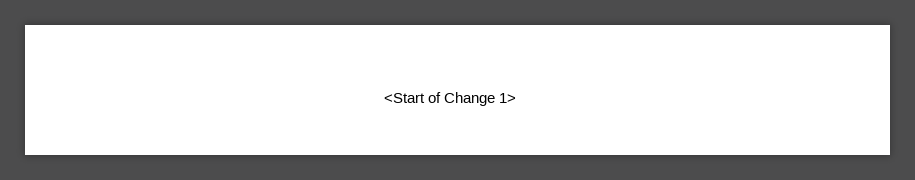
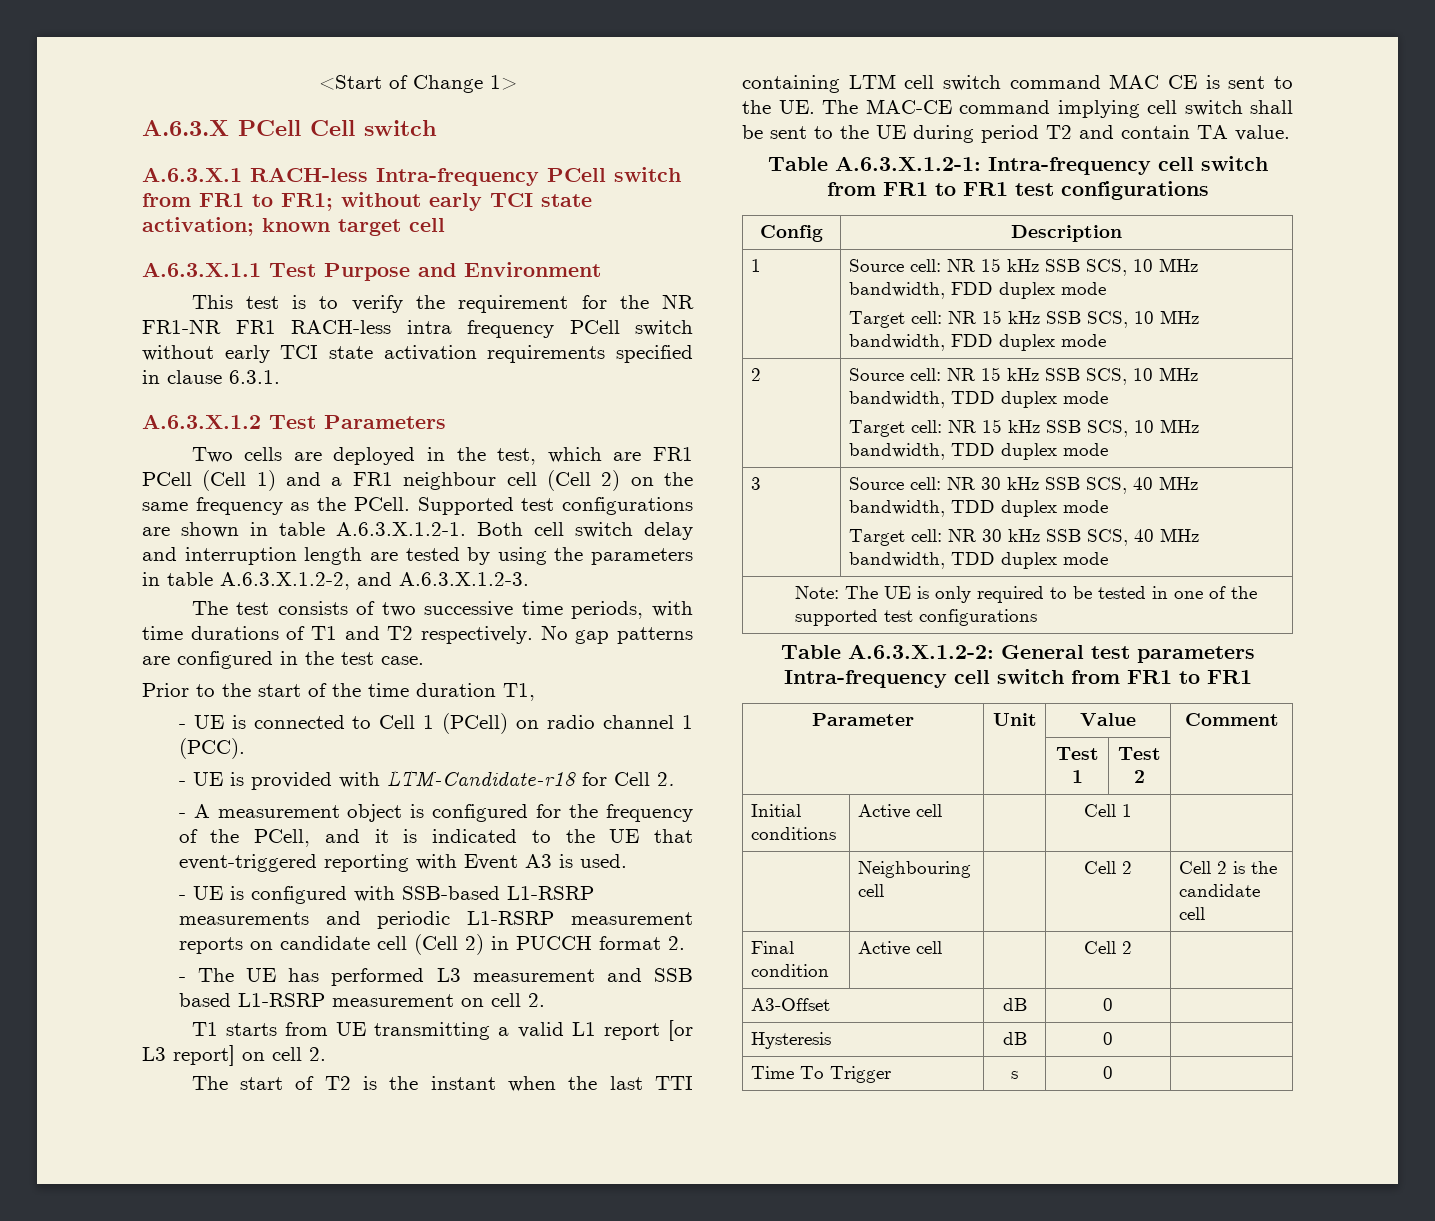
(517, 98) none -> [142,120,437,136] [142,167,681,186] [142,192,592,211] [142,217,445,236] [142,262,601,281] [191,294,694,313] [142,319,693,338] [142,345,693,363] [142,370,280,384] [142,414,446,429] [191,447,693,465] [142,470,693,491] [142,497,693,515] [142,522,693,540] [142,547,693,565] [142,572,529,590] [191,601,694,619] [142,625,693,644] [142,651,424,669] [142,683,535,701] [178,713,693,734] [178,738,245,759] [178,770,674,790] [178,804,693,822] [178,829,693,847] [178,854,627,872] [178,886,594,904] [178,911,693,929] [178,934,685,955] [178,968,693,986] [178,993,545,1007] [191,1020,693,1041] [142,1045,326,1066] [191,1076,693,1092] [742,74,1293,93] [742,99,1293,118] [742,125,1290,143] [767,156,1268,175] [826,181,1209,200] [760,225,823,242] [1011,225,1122,242] [750,259,761,272] [848,258,1198,276] [848,282,1106,299] [848,310,1199,328] [848,334,1106,351] [750,368,761,381] [848,367,1198,385] [848,391,1108,408] [848,419,1199,437] [848,443,1108,460] [750,477,761,490] [848,476,1198,494] [848,500,1108,517] [848,528,1199,546] [848,552,1108,569] [794,586,1257,603] [794,609,1037,626] [780,644,1255,663] [783,669,1252,688] [812,713,914,726] [992,713,1037,726] [1080,713,1136,726] [1184,713,1279,726] [1055,747,1099,760] [1071,770,1083,783] [1118,747,1161,760] [1134,770,1145,783] [750,804,801,817] [750,827,836,840] [857,804,942,819] [1084,804,1132,817] [857,861,971,878] [857,884,884,897] [1084,861,1132,874] [1178,861,1277,874] [1178,884,1260,897] [1178,907,1205,920] [750,941,794,954] [750,964,829,977] [857,941,942,956] [1084,941,1132,954] [750,998,830,1011] [1002,998,1027,1011] [1103,998,1113,1011] [750,1032,831,1049] [1002,1032,1027,1045] [1103,1032,1113,1045] [750,1066,891,1083] [1011,1071,1018,1079] [1103,1066,1113,1079] // A.6.3.X PCell Cell switch // A.6.3.X.1 RACH-less Intra-frequency PCell switch from FR1 to FR1; without early TCI state activation; known target cell // A.6.3.X.1.1 Test Purpose and Environment // This test is to verify the requirement for the NR FR1-NR FR1 RACH-less intra frequency PCell switch without early TCI state activation requirements specified in clause 6.3.1. // A.6.3.X.1.2 Test Parameters // Two cells are deployed in the test, which are FR1 PCell (Cell 1) and a FR1 neighbour cell (Cell 2) on the same frequency as the PCell. Supported test configurations are shown in table A.6.3.X.1.2-1. Both cell switch delay and interruption length are tested by using the parameters in table A.6.3.X.1.2-2, and A.6.3.X.1.2-3. // The test consists of two successive time periods, with time durations of T1 and T2 respectively. No gap patterns are configured in the test case. // Prior to the start of the time duration T1, // - UE is connected to Cell 1 (PCell) on radio channel 1 (PCC). // - UE is provided with LTM-Candidate-r18 for Cell 2. // - A measurement object is configured for the frequency of the PCell, and it is indicated to the UE that event-triggered reporting with Event A3 is used. // - UE is configured with SSB-based L1-RSRP measurements and periodic L1-RSRP measurement reports on candidate cell (Cell 2) in PUCCH format 2. // - The UE has performed L3 measurement and SSB based L1-RSRP measurement on cell 2. // T1 starts from UE transmitting a valid L1 report [or L3 report] on cell 2. // The start of T2 is the instant when the last TTI containing LTM cell switch command MAC CE is sent to the UE. The MAC-CE command implying cell switch shall be sent to the UE during period T2 and contain TA value. // Table A.6.3.X.1.2-1: Intra-frequency cell switch from FR1 to FR1 test configurations // Config | Description // 1 | Source cell: NR 15 kHz SSB SCS, 10 MHz bandwidth, FDD duplex mode // Target cell: NR 15 kHz SSB SCS, 10 MHz bandwidth, FDD duplex mode // 2 | Source cell: NR 15 kHz SSB SCS, 10 MHz bandwidth, TDD duplex mode // Target cell: NR 15 kHz SSB SCS, 10 MHz bandwidth, TDD duplex mode // 3 | Source cell: NR 30 kHz SSB SCS, 40 MHz bandwidth, TDD duplex mode // Target cell: NR 30 kHz SSB SCS, 40 MHz bandwidth, TDD duplex mode // Note: The UE is only required to be tested in one of the supported test configurations // Table A.6.3.X.1.2-2: General test parameters Intra-frequency cell switch from FR1 to FR1 // Parameter | Unit | Value | Comment // | | Test 1 | Test 2 | // Initial conditions | Active cell | | Cell 1 | // | Neighbouring cell | | Cell 2 | Cell 2 is the candidate cell // Final condition | Active cell | | Cell 2 | // A3-Offset | dB | 0 | // Hysteresis | dB | 0 | // Time To Trigger | s | 0 |

